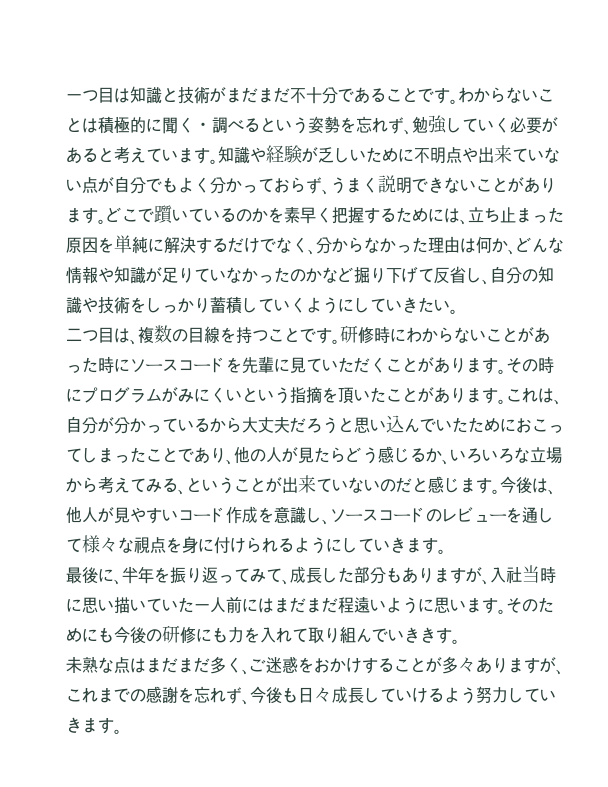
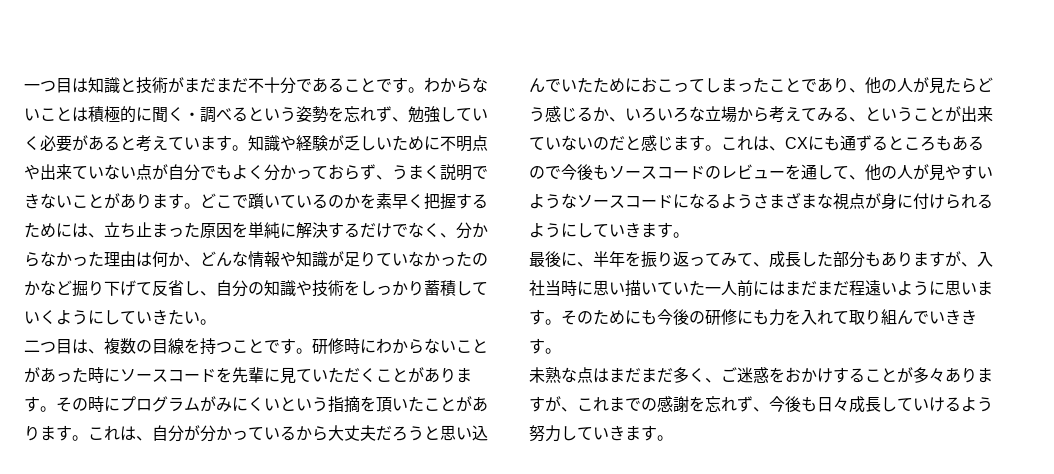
[500,476,556,495] [66,506,330,525] 今後は、他人が見やすいコード作成を意識し、 -> [721,135,984,151] [529,164,609,180] これは、CXにも通ずるところもあるので今後も
[82,535,182,554] 様々な視点を -> [849,164,993,181] [529,192,881,210] 、他の人が見やすいようなソースコードになるようさまざまな視点が

